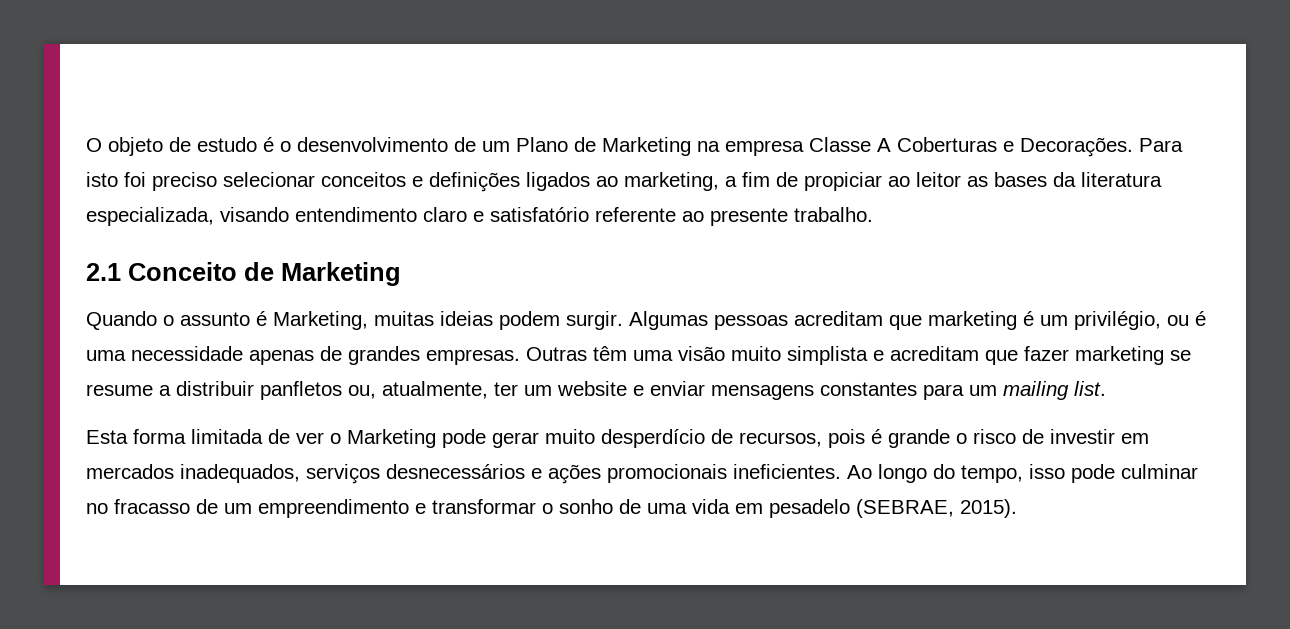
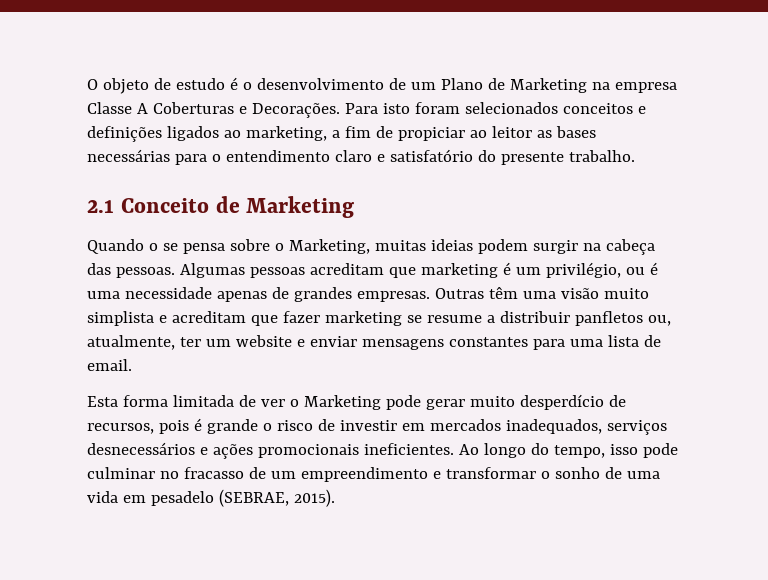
[124,172,315,191] foi preciso selecionar -> [414,102,558,114] foram selecionados
[1053,172,1162,187] [86,207,289,226] da literatura especializada, visando -> [87,149,221,165] necessárias para o
[595,207,704,222] referente ao -> [477,150,496,162] do
[180,311,623,330] assunto é Marketing, muitas ideias podem surgir. -> [162,239,655,255] [87,263,175,278] se pensa sobre o Marketing, muitas ideias podem surgir na cabeça das pessoas.
[969,381,1106,400] um mailing list. -> [569,335,661,347] [87,359,132,371] uma lista de email.

